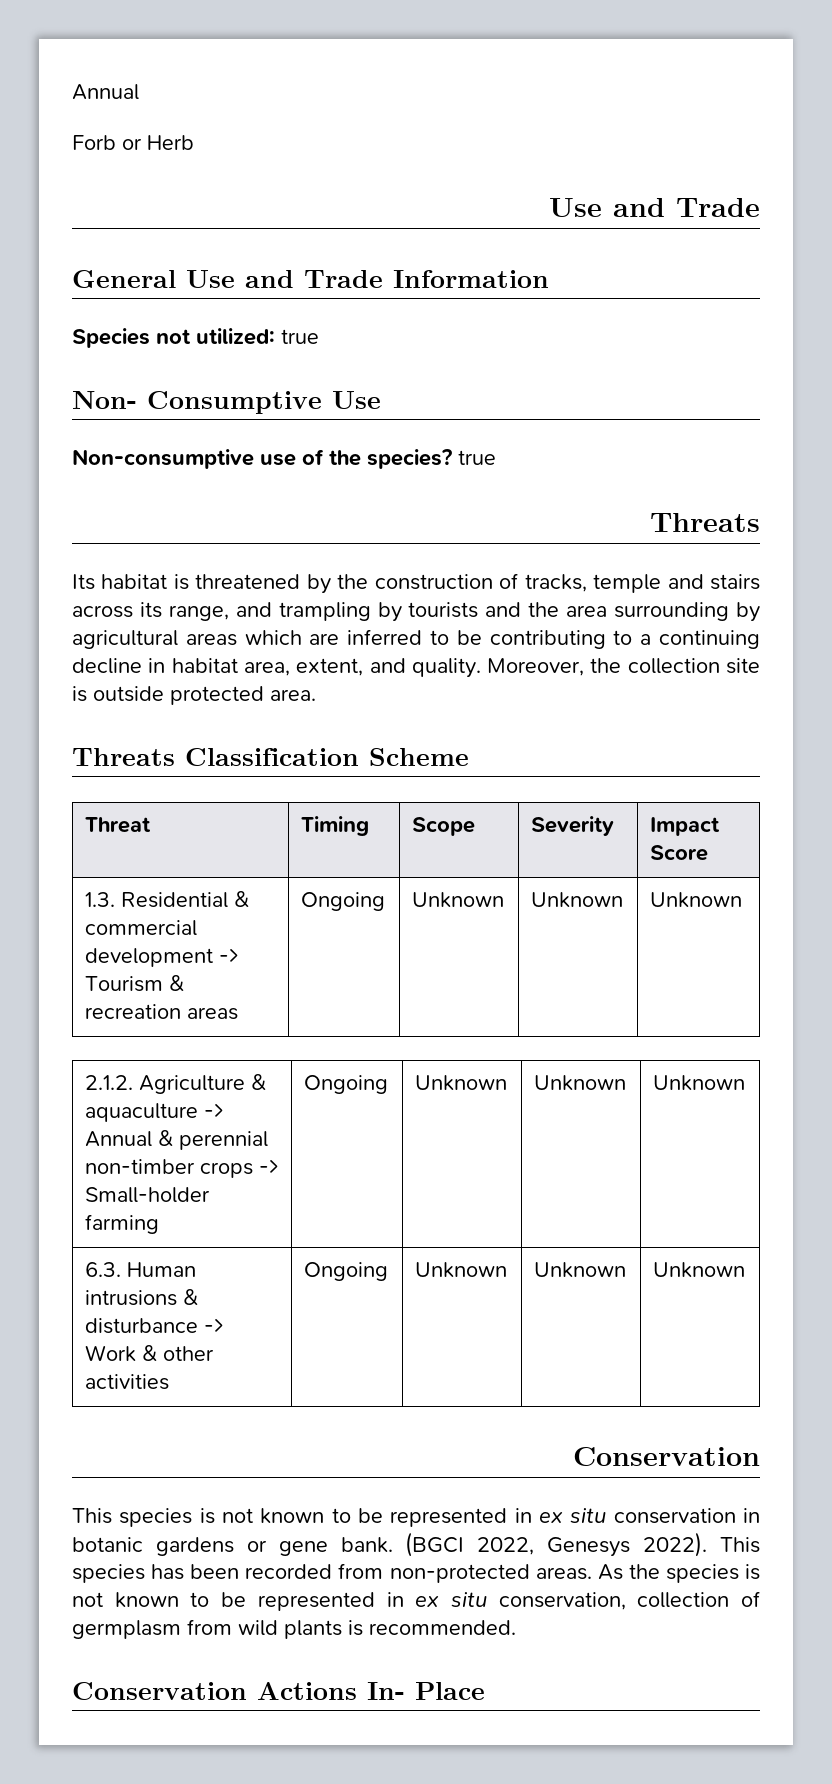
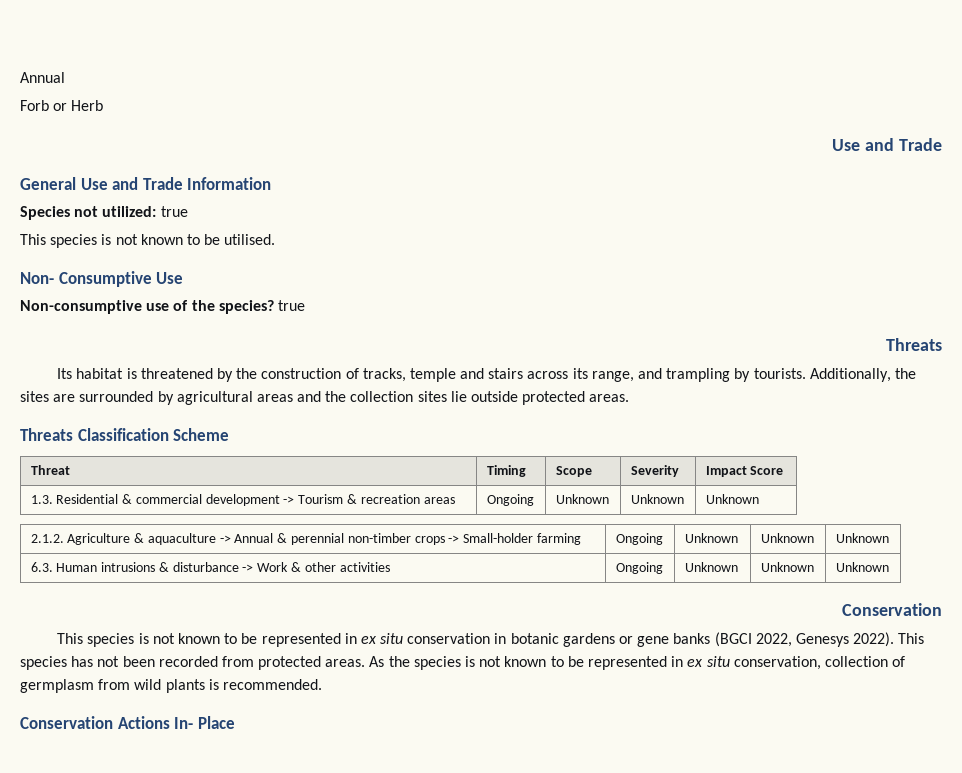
(319, 336) none -> [20,234,276,248] // This species is not known to be utilised.
[408,602,760,622] [72,629,760,649] [72,658,760,678] [72,686,87,702] tourists and the area surrounding by agricultural areas which are inferred to be contributing to a continuing decline in habitat area, extent, and quality. Moreover, the collection site is -> [753,368,916,382] [20,391,467,405] tourists. Additionally, the sites are surrounded by agricultural areas and the collection sites lie
[270,689,316,701] area. -> [589,394,630,402] areas.
[340,1537,393,1553] bank. -> [673,633,711,644] banks
(185, 1572) none -> [97,656,120,667] not
[389,1564,530,1583] non-protected -> [258,656,322,670] protected

